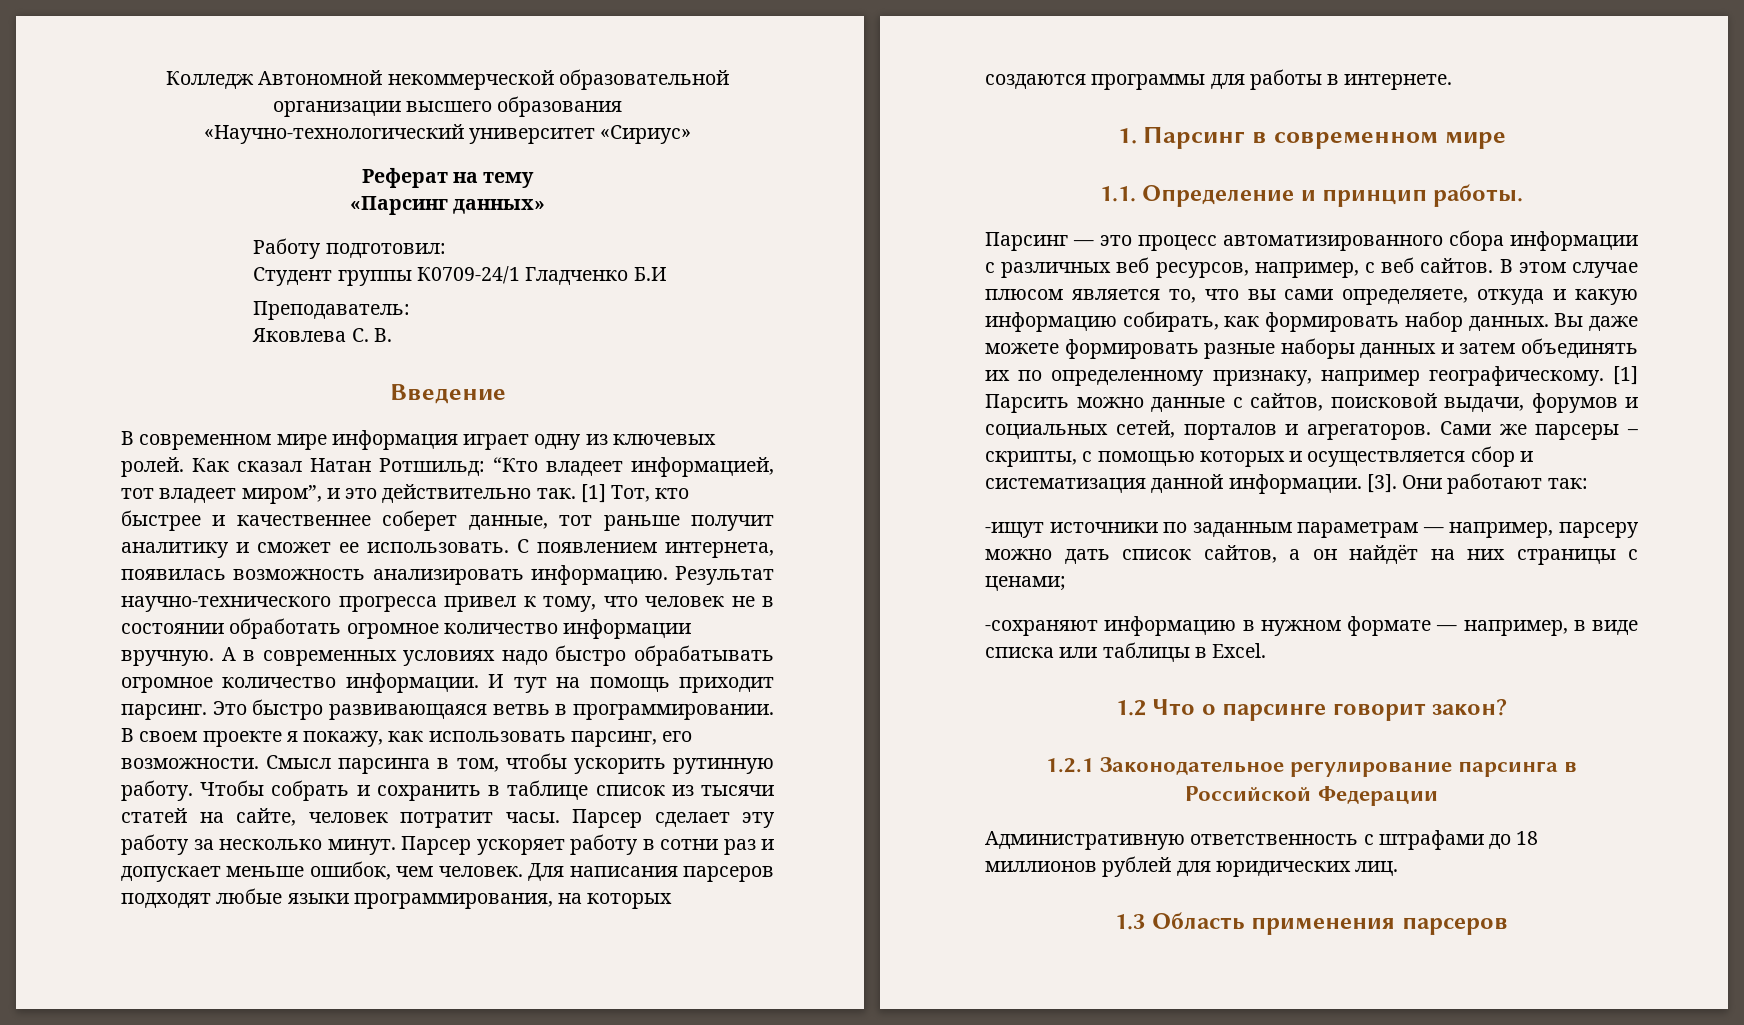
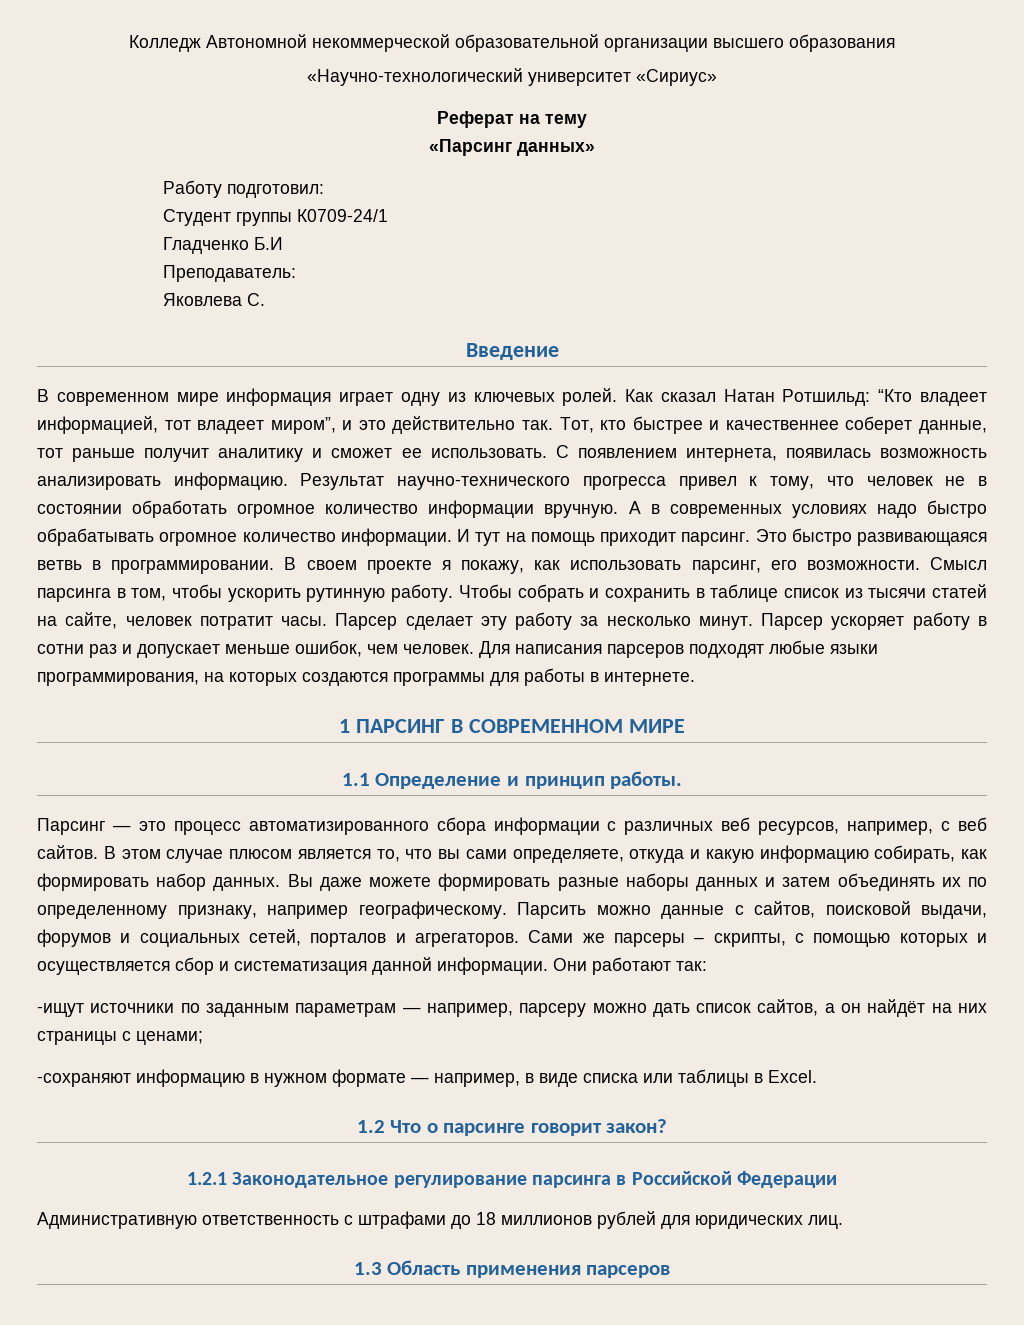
(520, 275) none -> (388, 215) //
[373,328,392,342] В. -> (265, 299) none
[580,484,606,503] [1] -> (553, 425) none
[1117,126,1506,149] [1099,186,1136,202] 1. Парсинг в современном мире // 1.1. -> [339,719,685,733] [341,773,370,786] 1 ПАРСИНГ В СОВРЕМЕННОМ МИРЕ // 1.1
[1613,366,1638,385] [1] -> (507, 910) none
[1366,474,1397,493] [3]. -> (548, 966) none

